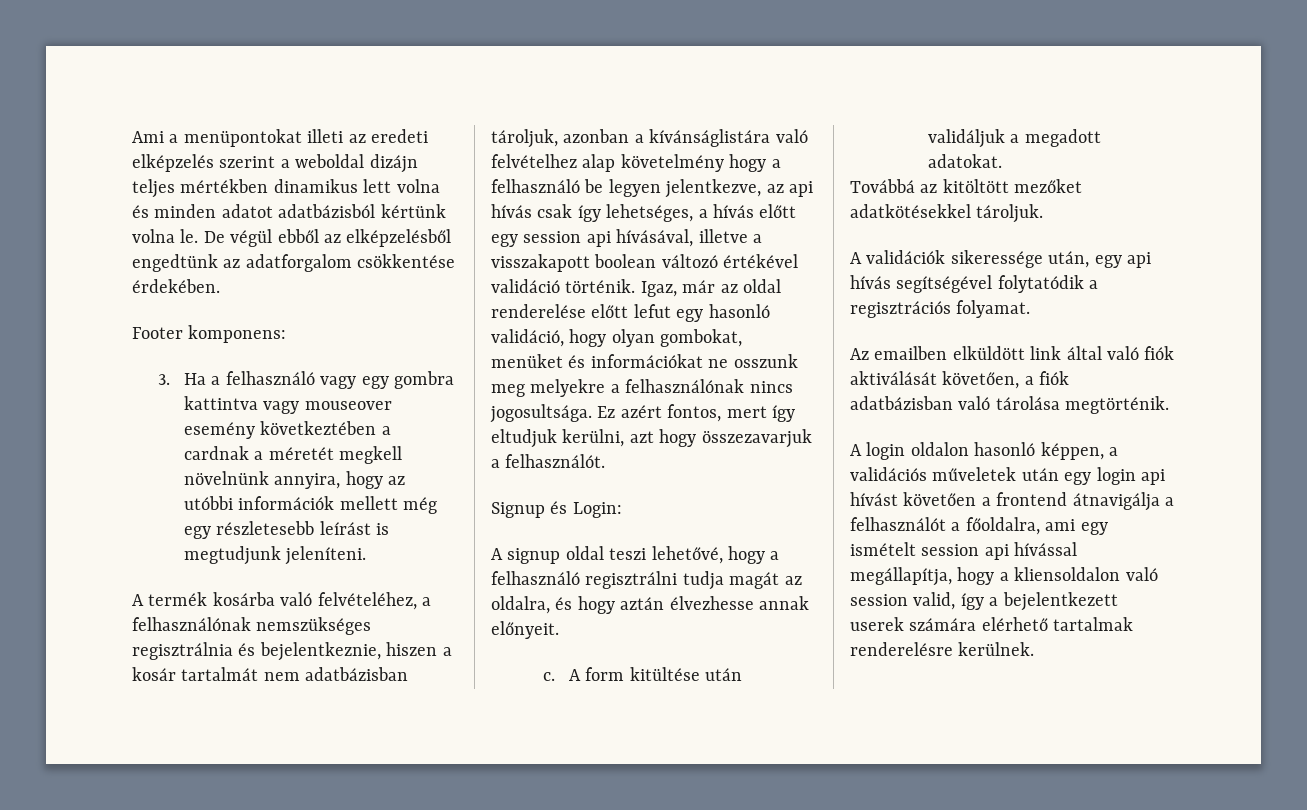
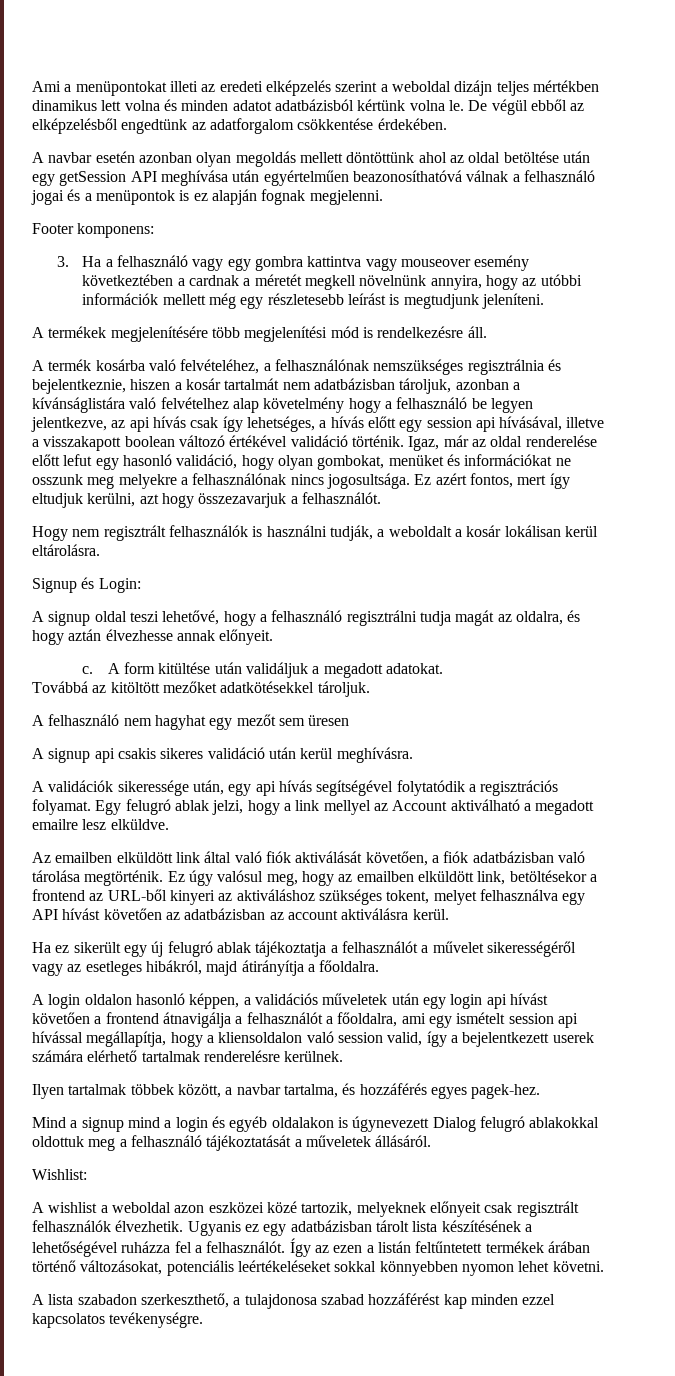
(220, 286) none -> [32,151,590,167] [32,170,595,186] [31,189,383,205] // A navbar esetén azonban olyan megoldás mellett döntöttünk ahol az oldal betöltése után egy getSession API meghívása után egyértelműen beazonosíthatóvá válnak a felhasználó jogai és a menüpontok is ez alapján fognak megjelenni.
(367, 555) none -> [32,326,487,342] // A termékek megjelenítésére több megjelenítési mód is rendelkezésre áll.
(606, 461) none -> [32,525,598,541] [32,544,100,556] // Hogy nem regisztrált felhasználók is használni tudják, a weboldalt a kosár lokálisan kerül eltárolásra.
(1044, 213) none -> [32,714,350,730] [32,747,413,763] // A felhasználó nem hagyhat egy mezőt sem üresen // A signup api csakis sikeres validáció után kerül meghívásra.
(1031, 309) none -> [95,799,595,815] [32,819,169,830] Egy felugró ablak jelzi, hogy a link mellyel az Account aktiválható a megadott emailre lesz elküldve.
(1170, 405) none -> [167,870,597,886] [32,889,586,905] [32,908,449,920] [32,941,576,957] [32,960,380,976] Ez úgy valósul meg, hogy az emailben elküldött link, betöltésekor a frontend az URL-ből kinyeri az aktiváláshoz szükséges tokent, melyet felhasználva egy API hívást követően az adatbázisban az account aktiválásra kerül. // Ha ez sikerült egy új felugró ablak tájékoztatja a felhasználót a művelet sikerességéről vagy az esetleges hibákról, majd átirányítja a főoldalra.
(1035, 649) none -> [32,1083,541,1099] [32,1116,600,1132] [32,1135,432,1151] [32,1169,87,1180] [32,1201,579,1217] [32,1220,532,1236] [32,1238,590,1257] [32,1260,604,1276] [32,1293,556,1309] [32,1312,204,1328] // Ilyen tartalmak többek között, a navbar tartalma, és hozzáférés egyes pagek-hez. // Mind a signup mind a login és egyéb oldalakon is úgynevezett Dialog felugró ablakokkal oldottuk meg a felhasználó tájékoztatását a műveletek állásáról. // Wishlist: // A wishlist a weboldal azon eszközei közé tartozik, melyeknek előnyeit csak regisztrált felhasználók élvezhetik. Ugyanis ez egy adatbázisban tárolt lista készítésének a lehetőségével ruházza fel a felhasználót. Így az ezen a listán feltűntetett termékek árában történő változásokat, potenciális leértékeléseket sokkal könnyebben nyomon lehet követni. // A lista szabadon szerkeszthető, a tulajdonosa szabad hozzáférést kap minden ezzel kapcsolatos tevékenységre.

